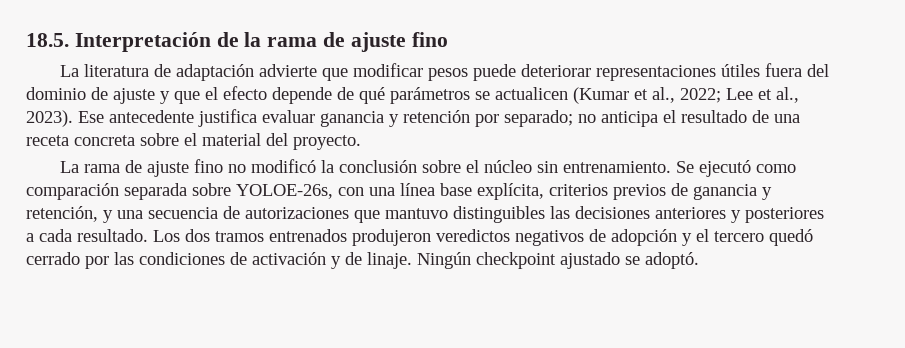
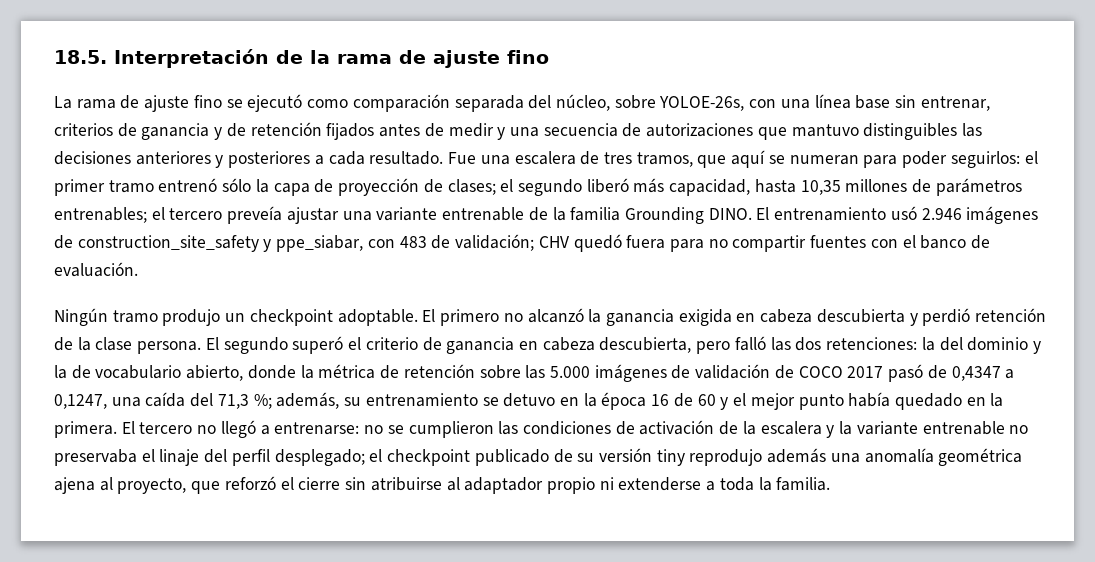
[60,63,830,81] [26,86,799,104] [26,109,800,127] [26,133,361,150] // La literatura de adaptación advierte que modificar pesos puede deteriorar representaciones útiles fuera del dominio de ajuste y que el efecto depende de qué parámetros se actualicen (Kumar et al., 2022; Lee et al., 2023). Ese antecedente justifica evaluar ganancia y retención por separado; no anticipa el resultado de una receta concreta sobre el material del proyecto. -> (549, 57) none
[228,159,695,173] no modificó la conclusión sobre el núcleo sin entrenamiento. Se -> [226,99,243,108] se
(187, 191) none -> [528,94,610,111] del núcleo,
[477,183,772,200] [26,206,98,222] explícita, criterios previos de ganancia y retención, -> [895,95,990,111] [54,122,494,140] sin entrenar, criterios de ganancia y de retención fijados antes de medir
[153,229,813,246] [26,252,699,269] Los dos tramos entrenados produjeron veredictos negativos de adopción y el tercero quedó cerrado por las condiciones de activación y de linaje. Ningún checkpoint ajustado se adoptó. -> [448,150,1038,168] [54,178,1022,196] [54,206,1039,224] [54,234,991,252] [54,262,138,277] [54,308,1047,326] [54,336,1041,354] [54,364,1015,382] [54,392,1004,410] [54,420,1029,438] [54,448,1023,466] [54,476,831,494] Fue una escalera de tres tramos, que aquí se numeran para poder seguirlos: el primer tramo entrenó sólo la capa de proyección de clases; el segundo liberó más capacidad, hasta 10,35 millones de parámetros entrenables; el tercero preveía ajustar una variante entrenable de la familia Grounding DINO. El entrenamiento usó 2.946 imágenes de construction_site_safety y ppe_siabar, con 483 de validación; CHV quedó fuera para no compartir fuentes con el banco de evaluación. // Ningún tramo produjo un checkpoint adoptable. El primero no alcanzó la ganancia exigida en cabeza descubierta y perdió retención de la clase persona. El segundo superó el criterio de ganancia en cabeza descubierta, pero falló las dos retenciones: la del dominio y la de vocabulario abierto, donde la métrica de retención sobre las 5.000 imágenes de validación de COCO 2017 pasó de 0,4347 a 0,1247, una caída del 71,3 %; además, su entrenamiento se detuvo en la época 16 de 60 y el mejor punto había quedado en la primera. El tercero no llegó a entrenarse: no se cumplieron las condiciones de activación de la escalera y la variante entrenable no preservaba el linaje del perfil desplegado; el checkpoint publicado de su versión tiny reprodujo además una anomalía geométrica ajena al proyecto, que reforzó el cierre sin atribuirse al adaptador propio ni extenderse a toda la familia.

